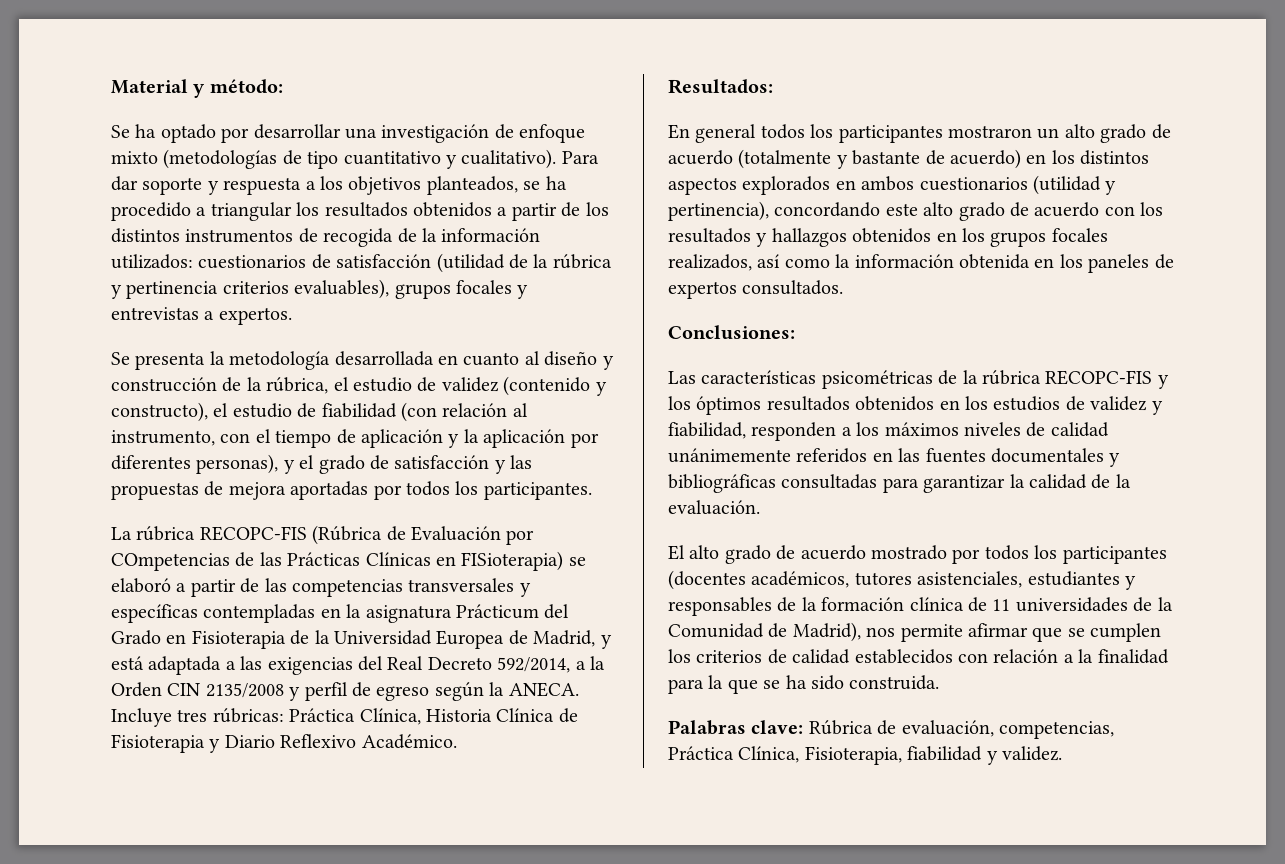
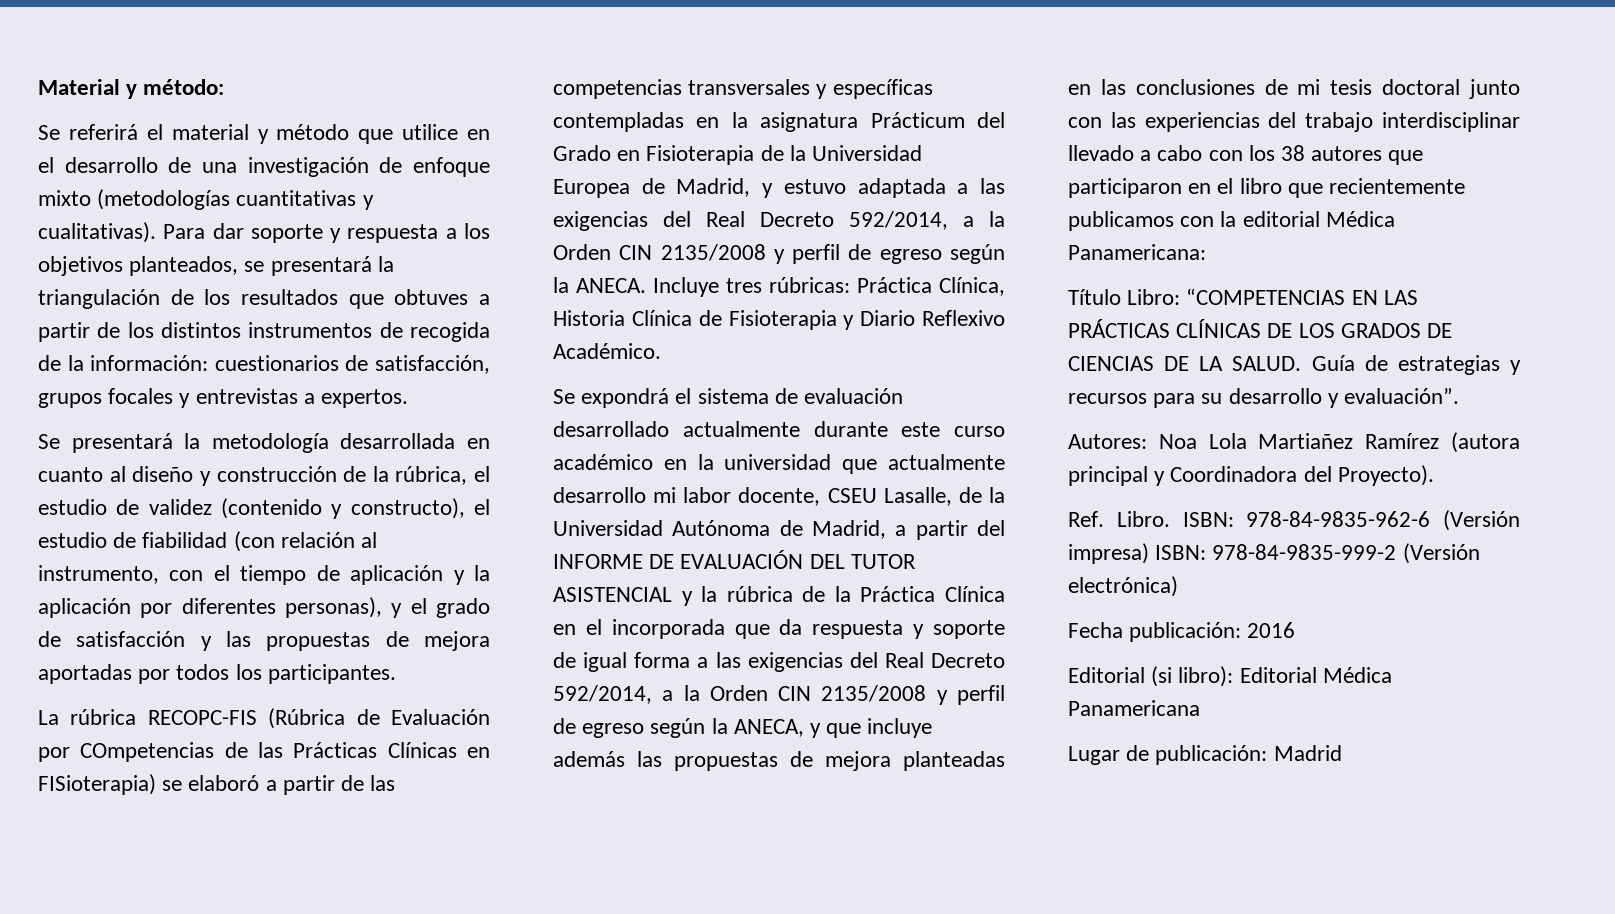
[135,124,341,143] ha optado por desarrollar -> [68,124,490,144] [38,157,192,173] referirá el material y método que utilice en el desarrollo de
[282,149,557,169] de tipo cuantitativo y cualitativo). -> [236,190,374,210] [38,222,156,243] cuantitativas y cualitativas).
[545,176,567,190] [111,202,492,221] ha procedido a triangular los resultados obtenidos -> [270,256,394,276] [38,289,469,309] presentará la triangulación de los resultados que obtuves
[441,228,541,242] [111,253,612,273] [111,279,390,299] información utilizados: cuestionarios de satisfacción (utilidad de la rúbrica y pertinencia criterios evaluables), -> [90,355,490,374] información: cuestionarios de satisfacción,
[135,352,206,370] presenta -> [71,433,173,453] presentará
[111,656,144,670] está -> [783,179,846,194] estuvo
[668,79,773,94] [668,124,1171,143] [668,149,1150,169] [668,175,1117,195] [668,201,1164,221] [668,228,1108,247] [668,254,1174,273] [668,280,844,299] [668,325,795,340] [668,370,1169,389] [668,396,1163,415] [668,422,1109,441] [668,448,1121,467] [668,474,1131,493] [668,500,760,515] [668,545,1167,564] [668,570,1136,590] [668,597,1173,616] [668,622,1162,642] [668,649,1169,664] [668,675,940,694] [668,720,1114,739] [668,746,1062,765] Resultados: // En general todos los participantes mostraron un alto grado de acuerdo (totalmente y bastante de acuerdo) en los distintos aspectos explorados en ambos cuestionarios (utilidad y pertinencia), concordando este alto grado de acuerdo con los resultados y hallazgos obtenidos en los grupos focales realizados, así como la información obtenida en los paneles de expertos consultados. // Conclusiones: // Las características psicométricas de la rúbrica RECOPC-FIS y los óptimos resultados obtenidos en los estudios de validez y fiabilidad, responden a los máximos niveles de calidad unánimemente referidos en las fuentes documentales y bibliográficas consultadas para garantizar la calidad de la evaluación. // El alto grado de acuerdo mostrado por todos los participantes (docentes académicos, tutores asistenciales, estudiantes y responsables de la formación clínica de 11 universidades de la Comunidad de Madrid), nos permite afirmar que se cumplen los criterios de calidad establecidos con relación a la finalidad para la que se ha sido construida. // Palabras clave: Rúbrica de evaluación, competencias, Práctica Clínica, Fisioterapia, fiabilidad y validez. -> [553,388,904,408] [553,421,1005,437] [553,454,1005,474] [553,487,1006,506] [553,520,1005,540] [553,550,916,569] [553,586,1005,606] [553,619,1005,639] [553,652,1005,672] [553,685,1005,705] [553,718,933,738] [553,751,1005,771] [1068,79,1520,99] [1068,112,1520,132] [1068,145,1424,165] [1068,178,1466,198] [1068,211,1395,231] [1068,244,1206,260] [1068,288,1418,305] [1068,319,1453,338] [1068,355,1521,375] [1068,388,1460,408] [1068,432,1520,453] [1068,465,1434,486] [1068,510,1520,531] [1068,543,1480,564] [1068,576,1178,597] [1068,622,1296,642] [1068,666,1392,687] [1068,700,1200,716] [1068,745,1342,765] Se expondrá el sistema de evaluación desarrollado actualmente durante este curso académico en la universidad que actualmente desarrollo mi labor docente, CSEU Lasalle, de la Universidad Autónoma de Madrid, a partir del INFORME DE EVALUACIÓN DEL TUTOR ASISTENCIAL y la rúbrica de la Práctica Clínica en el incorporada que da respuesta y soporte de igual forma a las exigencias del Real Decreto 592/2014, a la Orden CIN 2135/2008 y perfil de egreso según la ANECA, y que incluye además las propuestas de mejora planteadas en las conclusiones de mi tesis doctoral junto con las experiencias del trabajo interdisciplinar llevado a cabo con los 38 autores que participaron en el libro que recientemente publicamos con la editorial Médica Panamericana: // Título Libro: “COMPETENCIAS EN LAS PRÁCTICAS CLÍNICAS DE LOS GRADOS DE CIENCIAS DE LA SALUD. Guía de estrategias y recursos para su desarrollo y evaluación”. // Autores: Noa Lola Martiañez Ramírez (autora principal y Coordinadora del Proyecto). // Ref. Libro. ISBN: 978-84-9835-962-6 (Versión impresa) ISBN: 978-84-9835-999-2 (Versión electrónica) // Fecha publicación: 2016 // Editorial (si libro): Editorial Médica Panamericana // Lugar de publicación: Madrid

